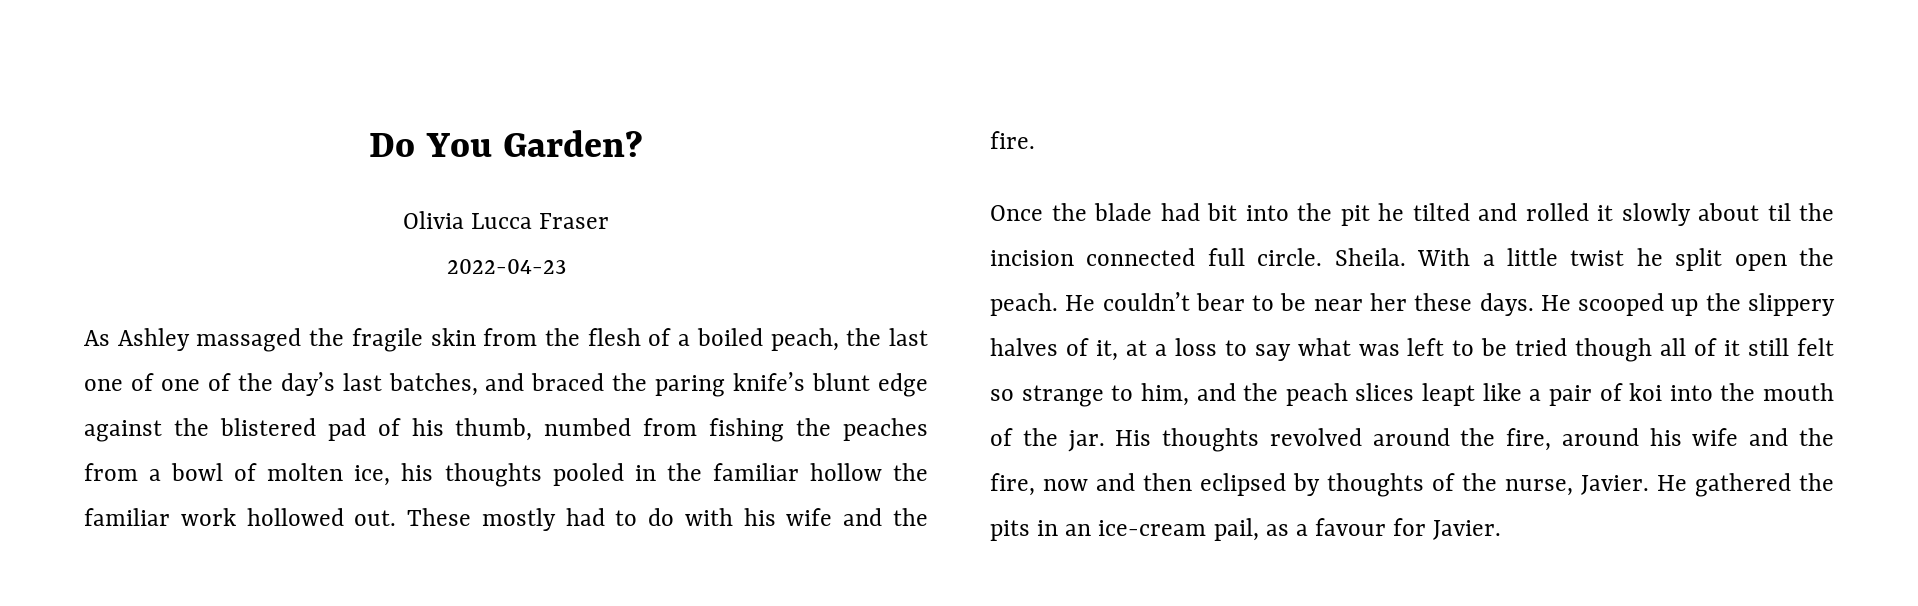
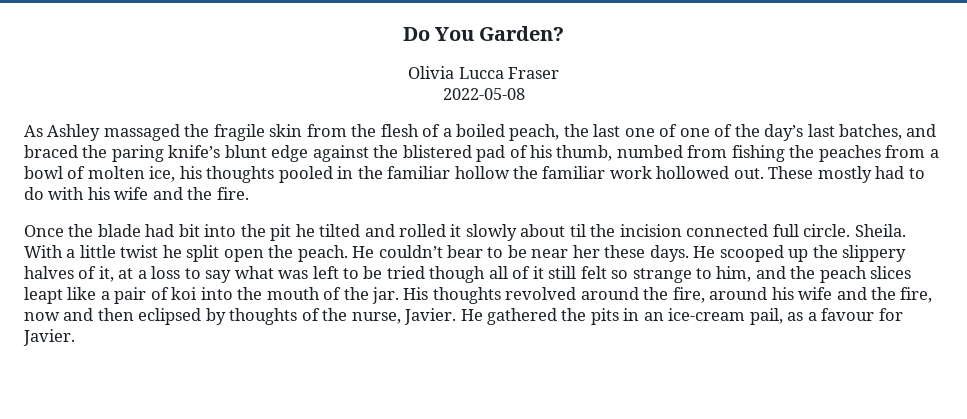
[446,259,566,274] 2022-04-23 -> [442,88,525,100] 2022-05-08

